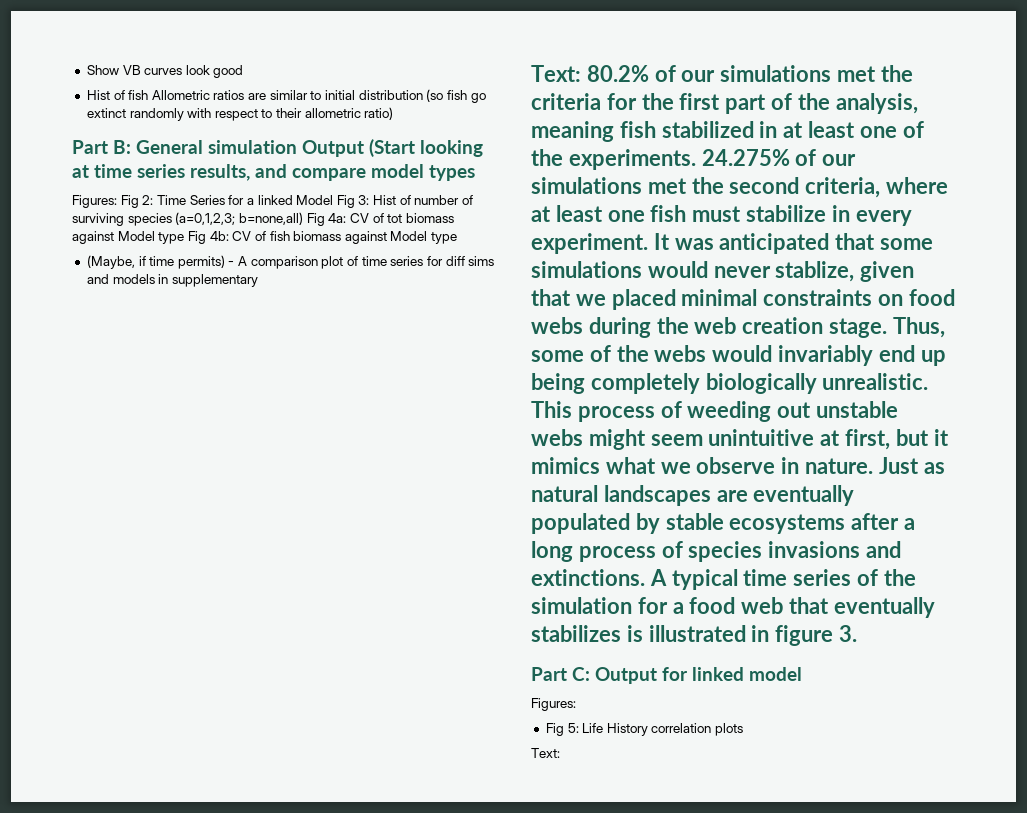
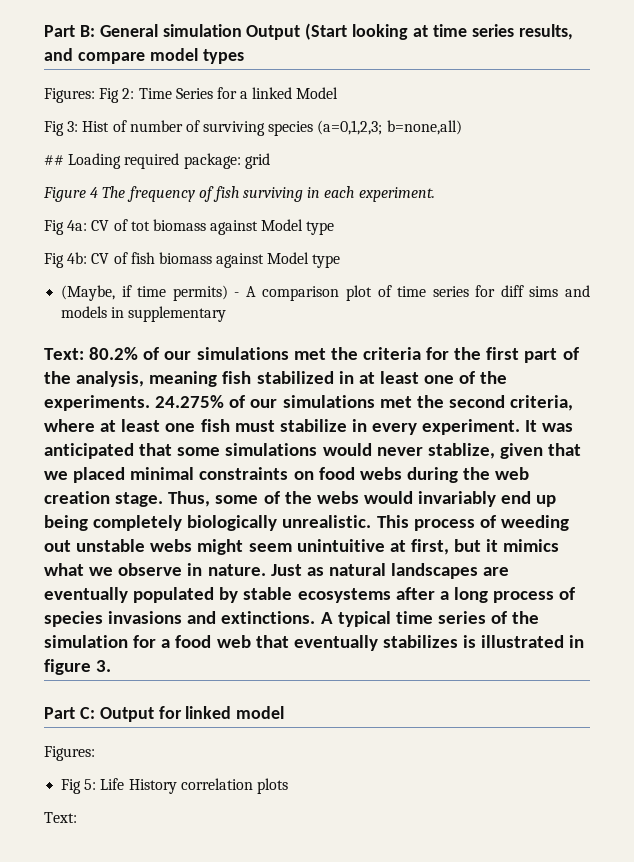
[86,65,244,78] [86,89,486,103] [86,107,394,121] Show VB curves look good // Hist of fish Allometric ratios are similar to initial distribution (so fish go extinct randomly with respect to their allometric ratio) // -> (44, 31) none
(334, 200) none -> (339, 93) //
(303, 218) none -> [44,153,270,169] [43,186,435,202] // ## Loading required package: grid // Figure 4 The frequency of fish surviving in each experiment. //
(185, 238) none -> (335, 228) //

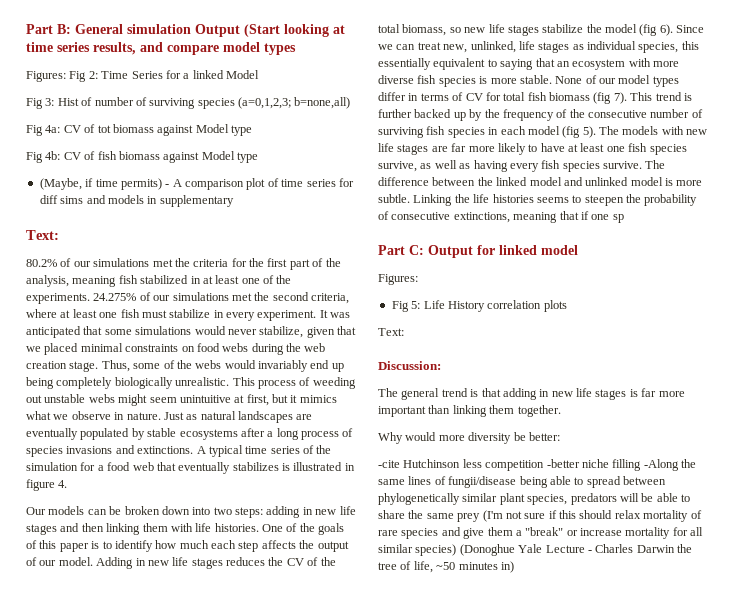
[44,153,270,169] [43,186,435,202] // ## Loading required package: grid // Figure 4 The frequency of fish surviving in each experiment. -> (351, 103) none
(84, 354) none -> (59, 235) //
[427,443,495,459] stablize, -> [259,326,304,338] stabilize,
[96,660,112,672] 3. -> [58,480,68,488] [26,506,356,518] [26,523,345,535] [26,540,349,552] [26,557,336,569] [378,24,705,36] [378,41,699,53] [378,58,679,70] [378,75,679,87] [378,92,692,104] [378,109,703,121] [378,126,708,138] [378,143,687,155] [378,160,666,172] [378,177,703,186] [378,194,698,206] [378,211,624,223] 4. // Our models can be broken down into two steps: adding in new life stages and then linking them with life histories. One of the goals of this paper is to identify how much each step affects the output of our model. Adding in new life stages reduces the CV of the total biomass, so new life stages stabilize the model (fig 6). Since we can treat new, unlinked, life stages as individual species, this essentially equivalent to saying that an ecosystem with more diverse fish species is more stable. None of our model types differ in terms of CV for total fish biomass (fig 7). This trend is further backed up by the frequency of the consecutive number of surviving fish species in each model (fig 5). The models with new life stages are far more likely to have at least one fish species survive, as well as having every fish species survive. The difference between the linked model and unlinked model is more subtle. Linking the life histories seems to steepen the probability of consecutive extinctions, meaning that if one sp
(77, 817) none -> [378,361,441,370] [378,388,685,400] [378,405,561,417] [378,432,560,444] [378,459,696,471] [378,476,666,488] [378,493,690,505] [378,510,702,522] [378,527,704,539] [378,544,692,556] [378,561,514,573] // Discussion: // The general trend is that adding in new life stages is far more important than linking them together. // Why would more diversity be better: // -cite Hutchinson less competition -better niche filling -Along the same lines of fungii/disease being able to spread between phylogenetically similar plant species, predators will be able to share the same prey (I'm not sure if this should relax mortality of rare species and give them a "break" or increase mortality for all similar species) (Donoghue Yale Lecture - Charles Darwin the tree of life, ~50 minutes in)

